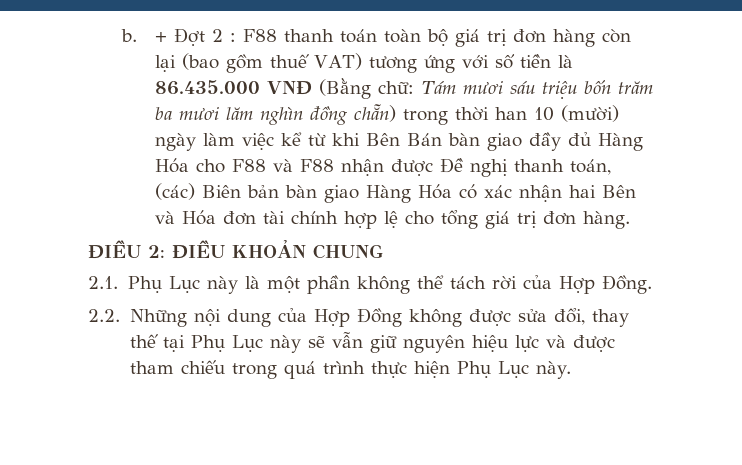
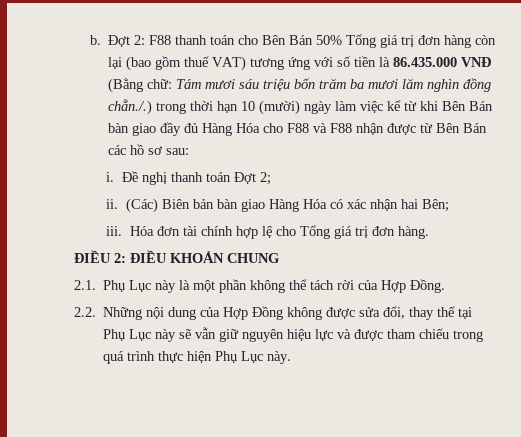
[155,28,449,47] + Đợt 2 : F88 thanh toán toàn bộ -> [108,34,377,48] Đợt 2: F88 thanh toán cho Bên Bán 50% Tổng
[354,104,397,122] chẵn) -> [108,99,153,115] chẵn./.)
[495,107,528,120] han -> [217,101,239,113] hạn
[440,158,612,177] [155,183,196,200] Đề nghị thanh toán, (các) -> [420,123,488,133] [108,144,190,155] [106,171,272,185] [106,198,158,213] từ Bên Bán các hồ sơ sau: // i. Đề nghị thanh toán Đợt 2; // ii. (Các)
[602,185,637,198] [155,211,176,224] Bên và -> [421,199,449,212] [106,226,123,236] Bên; // iii.
[441,210,479,229] tổng -> [299,225,330,239] Tổng

